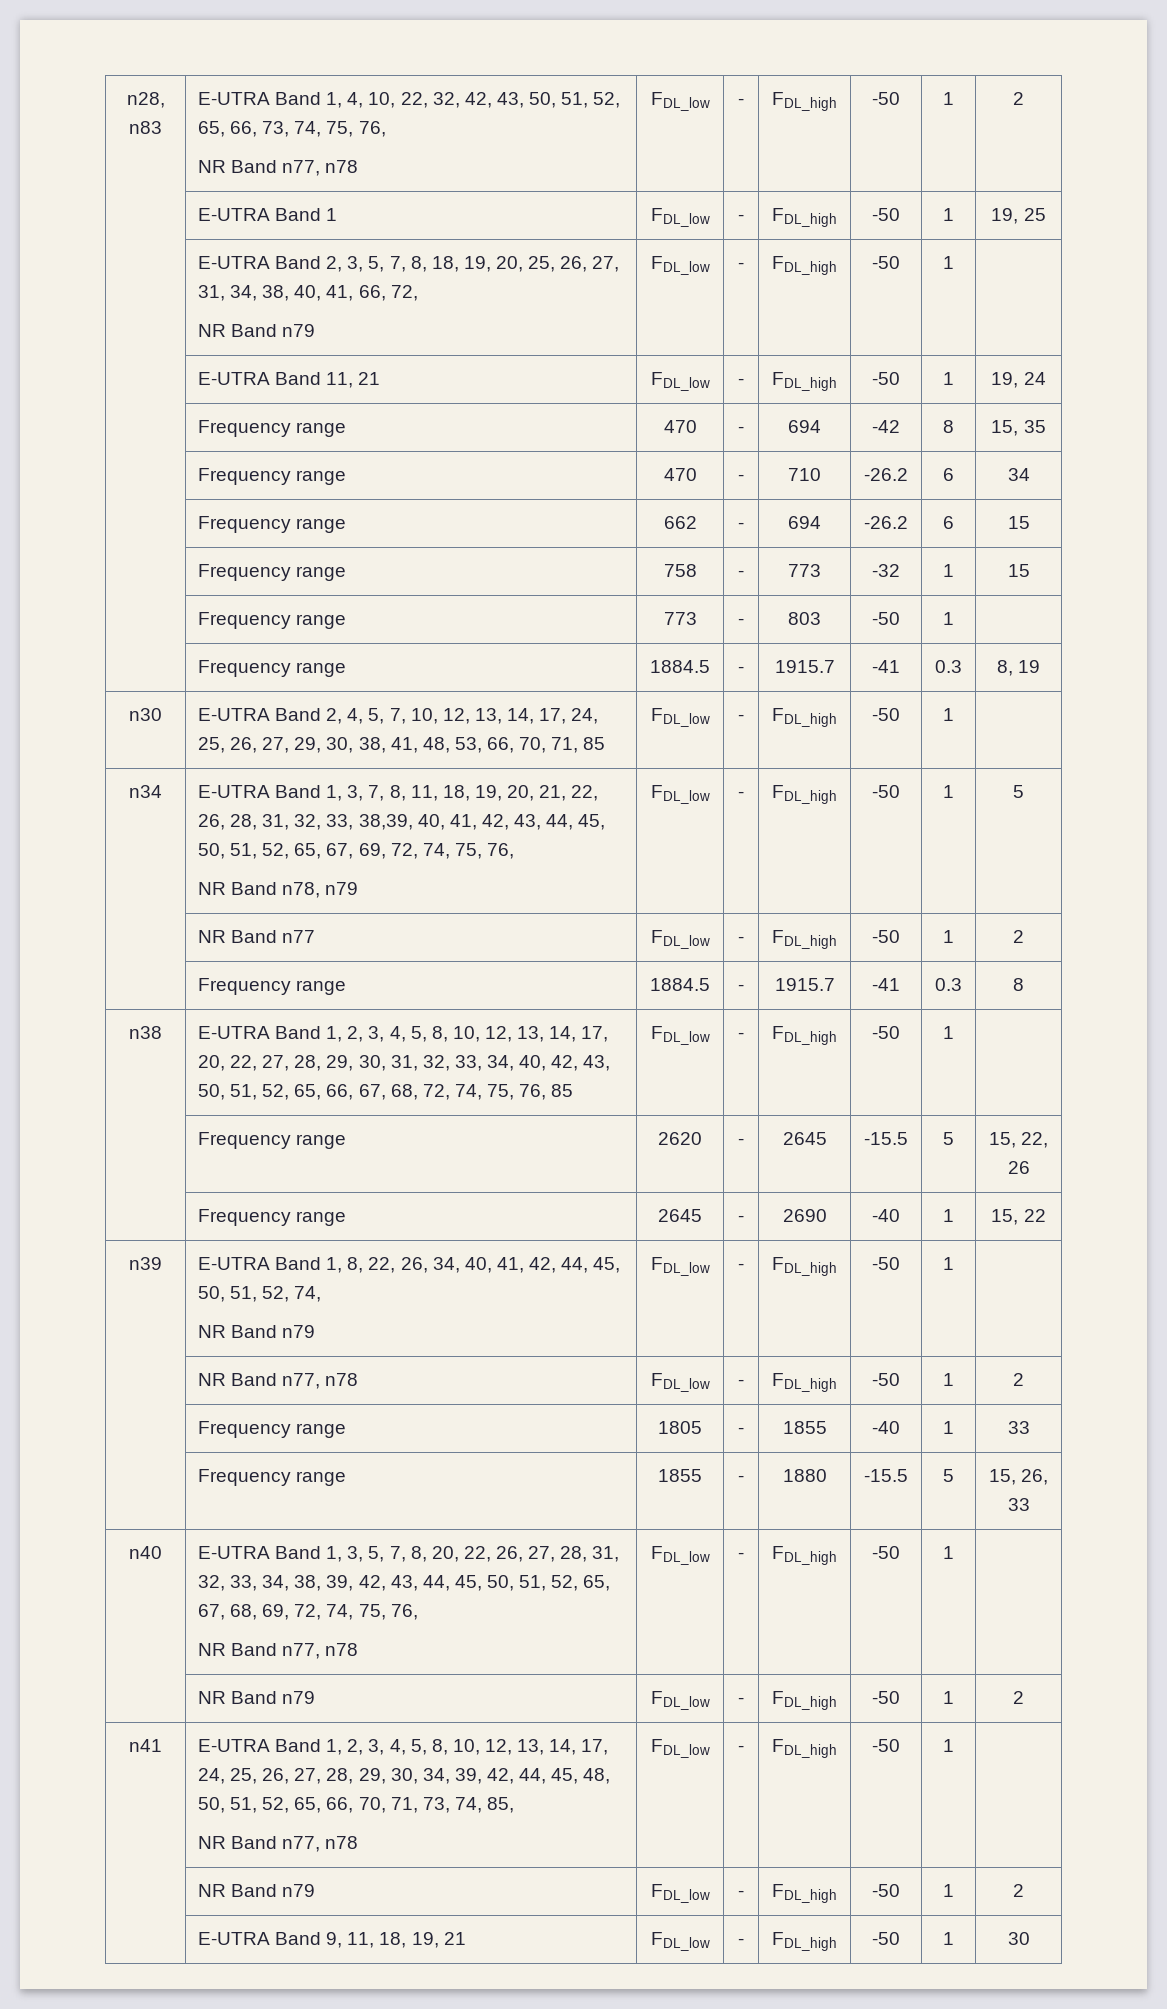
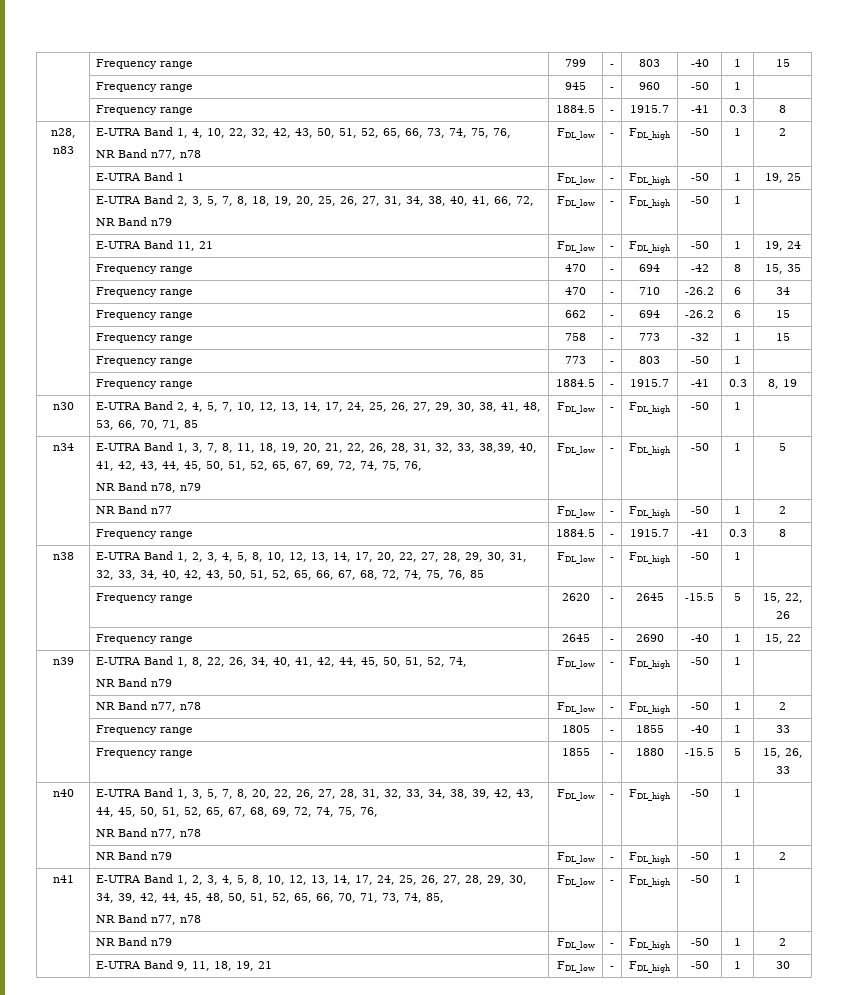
(126, 100) none -> [95,59,193,69] [565,59,586,67] [610,64,614,67] [639,59,660,67] [690,59,709,67] [734,59,741,67] [775,59,790,67] [95,82,193,92] [565,82,586,90] [610,87,614,90] [639,82,660,90] [690,82,709,90] [734,82,741,90] [95,105,193,115] [556,105,595,113] [610,110,614,113] [630,105,669,113] [690,105,709,113] [728,105,747,113] [779,105,786,113] | Frequency range | 799 | - | 803 | -40 | 1 | 15 // | Frequency range | 945 | - | 960 | -50 | 1 | // | Frequency range | 1884.5 | - | 1915.7 | -41 | 0.3 | 8 //

